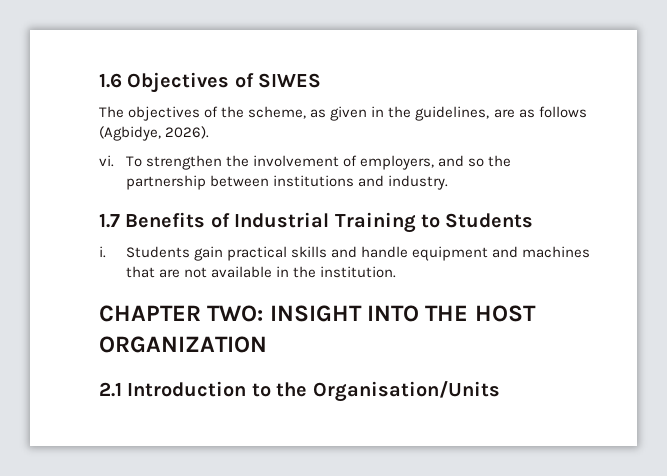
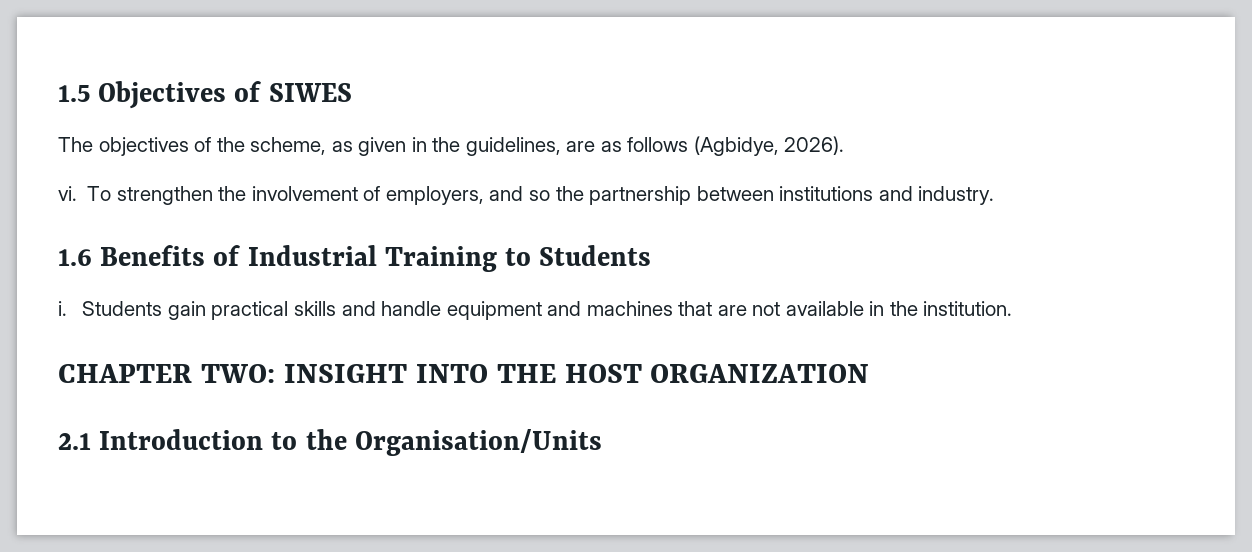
[99,73,122,88] 1.6 -> [58,85,90,102] 1.5
[99,213,120,228] 1.7 -> [58,249,92,266] 1.6

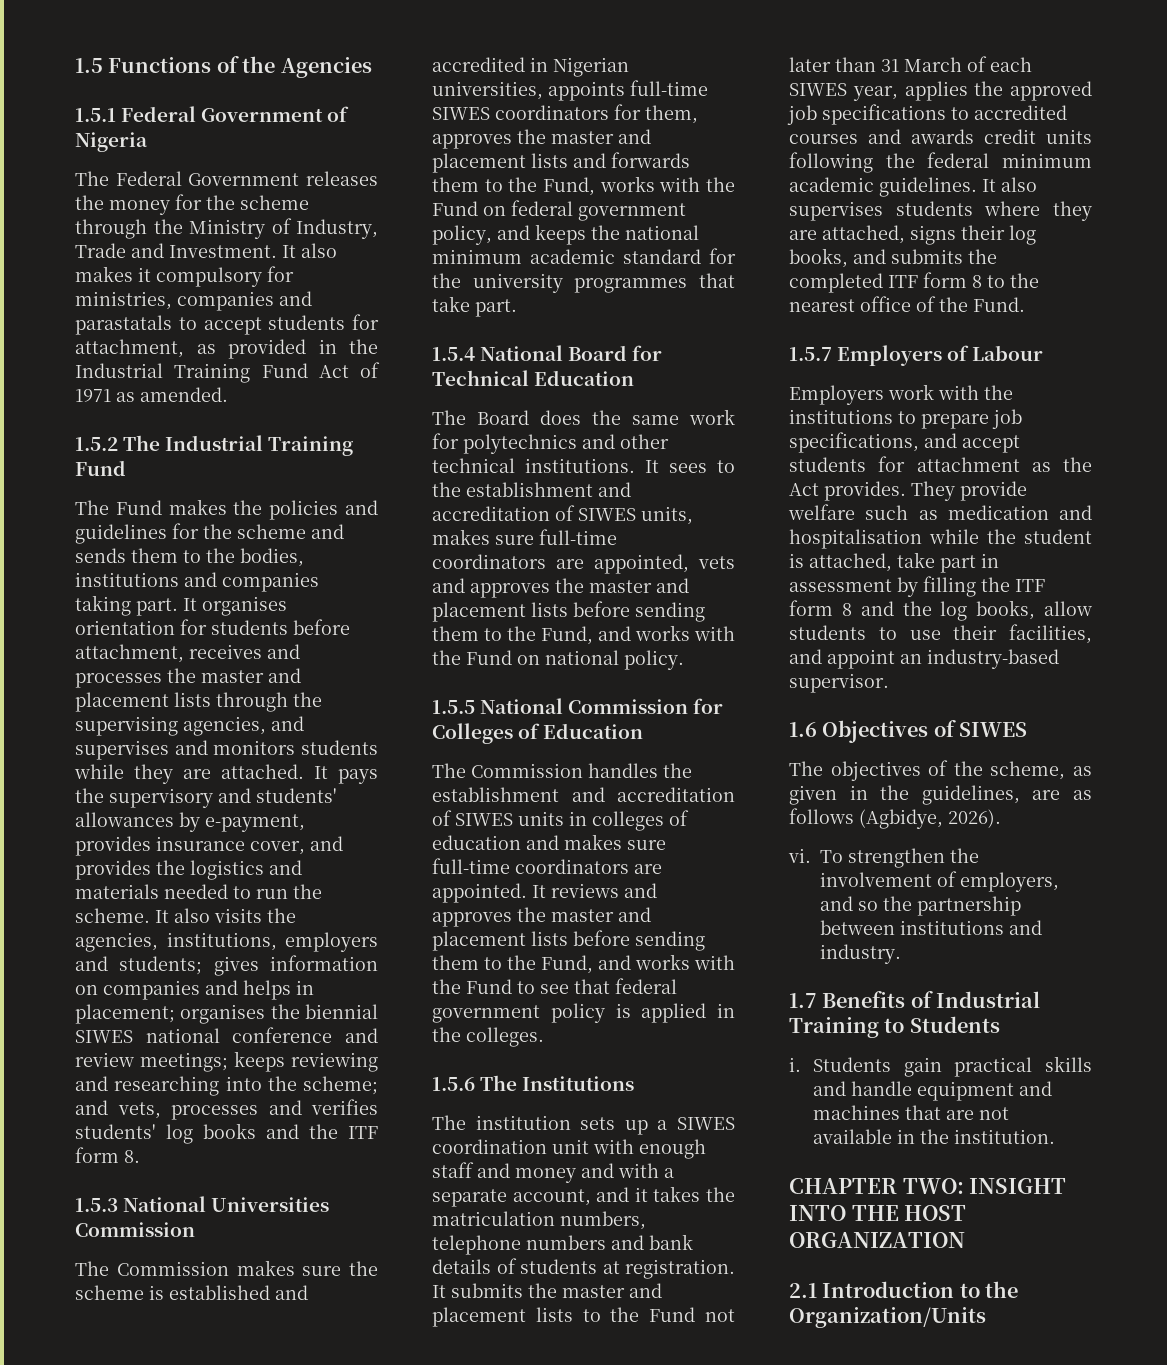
(90, 93) none -> [108,56,372,78] [75,106,350,122] [75,132,148,152] [75,171,378,186] [75,194,309,215] [75,218,378,239] [75,243,337,258] [75,266,294,287] [75,291,312,311] [75,314,379,335] [75,339,378,359] [75,362,380,383] [75,387,228,402] [75,435,354,456] [75,460,126,476] [75,499,379,520] [75,523,344,544] [75,548,304,567] [75,572,319,592] [75,595,287,616] [75,619,350,635] [75,644,300,663] [75,668,301,688] [75,692,322,712] [75,716,304,736] [75,740,378,760] [74,764,378,784] [75,788,337,808] [75,812,305,832] [75,836,343,856] [75,860,302,880] [75,884,322,899] [75,908,296,923] [75,932,378,952] [75,955,378,976] [75,980,314,1000] [75,1004,378,1024] [75,1027,379,1043] [75,1051,378,1072] [75,1076,378,1096] [75,1099,378,1120] [75,1123,378,1144] [75,1147,140,1163] [75,1196,330,1212] [75,1222,195,1237] [75,1260,378,1276] [75,1285,308,1300] [432,57,629,77] [432,80,708,101] [432,104,698,124] [432,129,651,149] [432,152,690,173] [432,176,735,196] [432,200,686,221] [432,224,699,245] [432,248,736,264] [432,273,735,293] [432,296,517,317] [432,345,663,361] [432,370,635,386] [432,409,735,425] [432,433,669,454] [432,458,735,473] [432,482,631,497] [432,505,693,525] [432,529,617,545] [432,554,735,574] [432,578,689,598] [432,601,705,622] [432,625,735,645] [432,650,684,670] [432,698,724,714] [432,723,644,744] [432,763,692,778] [432,787,735,802] [432,810,689,831] [432,834,666,850] [432,858,662,874] [432,883,657,903] [432,907,651,927] [432,930,705,951] [432,954,735,974] [432,978,677,994] [432,1003,735,1023] [432,1027,544,1047] [432,1075,635,1091] [432,1115,735,1135] [432,1139,706,1159] [432,1162,674,1183] [432,1186,735,1207] [432,1211,646,1230] [432,1234,693,1255] [432,1258,735,1279] [432,1283,662,1298] [432,1307,735,1327] [789,56,1032,72] [789,81,1092,101] [787,104,1067,125] [789,129,1092,144] [789,152,1092,173] [789,177,1037,197] [789,201,1092,221] [789,225,1036,245] [789,248,997,268] [789,272,1039,293] [789,296,1025,312] [789,345,1044,366] [789,384,1013,405] [789,409,1022,429] [789,432,1020,453] [789,456,1092,472] [789,481,1027,501] [788,504,1092,520] [789,529,1092,549] [789,552,999,573] [789,576,1045,597] [789,600,1092,621] [789,624,1092,644] [789,649,1059,669] [789,673,889,693] [789,722,817,737] Functions of the Agencies // 1.5.1 Federal Government of Nigeria // The Federal Government releases the money for the scheme through the Ministry of Industry, Trade and Investment. It also makes it compulsory for ministries, companies and parastatals to accept students for attachment, as provided in the Industrial Training Fund Act of 1971 as amended. // 1.5.2 The Industrial Training Fund // The Fund makes the policies and guidelines for the scheme and sends them to the bodies, institutions and companies taking part. It organises orientation for students before attachment, receives and processes the master and placement lists through the supervising agencies, and supervises and monitors students while they are attached. It pays the supervisory and students' allowances by e-payment, provides insurance cover, and provides the logistics and materials needed to run the scheme. It also visits the agencies, institutions, employers and students; gives information on companies and helps in placement; organises the biennial SIWES national conference and review meetings; keeps reviewing and researching into the scheme; and vets, processes and verifies students' log books and the ITF form 8. // 1.5.3 National Universities Commission // The Commission makes sure the scheme is established and accredited in Nigerian universities, appoints full-time SIWES coordinators for them, approves the master and placement lists and forwards them to the Fund, works with the Fund on federal government policy, and keeps the national minimum academic standard for the university programmes that take part. // 1.5.4 National Board for Technical Education // The Board does the same work for polytechnics and other technical institutions. It sees to the establishment and accreditation of SIWES units, makes sure full-time coordinators are appointed, vets and approves the master and placement lists before sending them to the Fund, and works with the Fund on national policy. // 1.5.5 National Commission for Colleges of Education // The Commission handles the establishment and accreditation of SIWES units in colleges of education and makes sure full-time coordinators are appointed. It reviews and approves the master and placement lists before sending them to the Fund, and works with the Fund to see that federal government policy is applied in the colleges. // 1.5.6 The Institutions // The institution sets up a SIWES coordination unit with enough staff and money and with a separate account, and it takes the matriculation numbers, telephone numbers and bank details of students at registration. It submits the master and placement lists to the Fund not later than 31 March of each SIWES year, applies the approved job specifications to accredited courses and awards credit units following the federal minimum academic guidelines. It also supervises students where they are attached, signs their log books, and submits the completed ITF form 8 to the nearest office of the Fund. // 1.5.7 Employers of Labour // Employers work with the institutions to prepare job specifications, and accept students for attachment as the Act provides. They provide welfare such as medication and hospitalisation while the student is attached, take part in assessment by filling the ITF form 8 and the log books, allow students to use their facilities, and appoint an industry-based supervisor. // 1.6
[58,249,92,266] 1.6 -> [789,993,817,1008] 1.7
[354,429,602,456] Organisation/Units -> [789,1307,986,1328] Organization/Units

